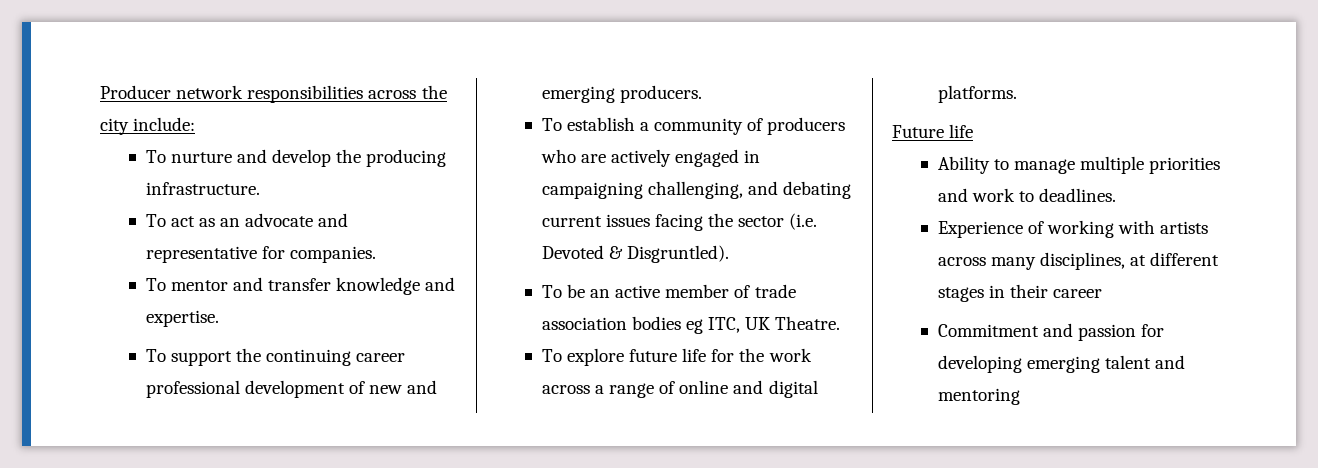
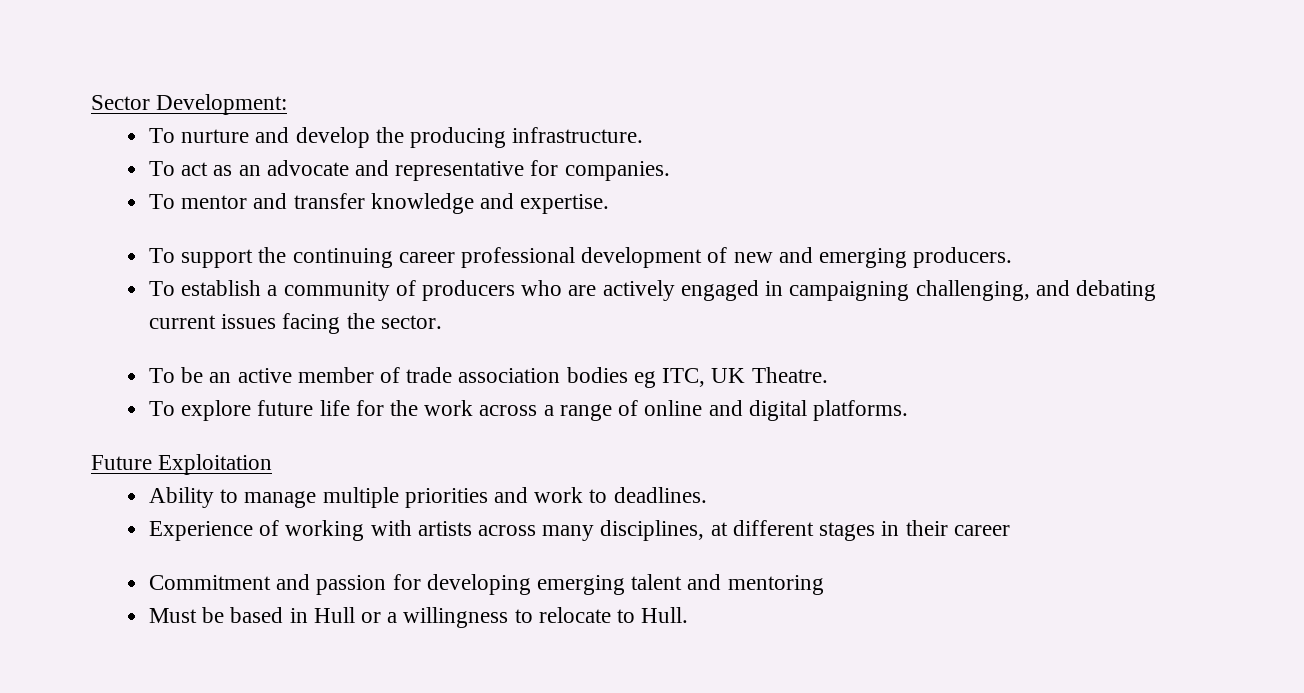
[100,85,447,103] [100,117,196,135] Producer network responsibilities across the city include: -> [91,94,288,115] Sector Development:
[738,213,818,230] [541,245,730,263] sector (i.e. Devoted & Disgruntled). -> [380,315,442,329] sector.
[949,124,974,138] life -> [158,454,273,475] Exploitation
(1020, 396) none -> [149,607,689,628] // Must be based in Hull or a willingness to relocate to Hull.

